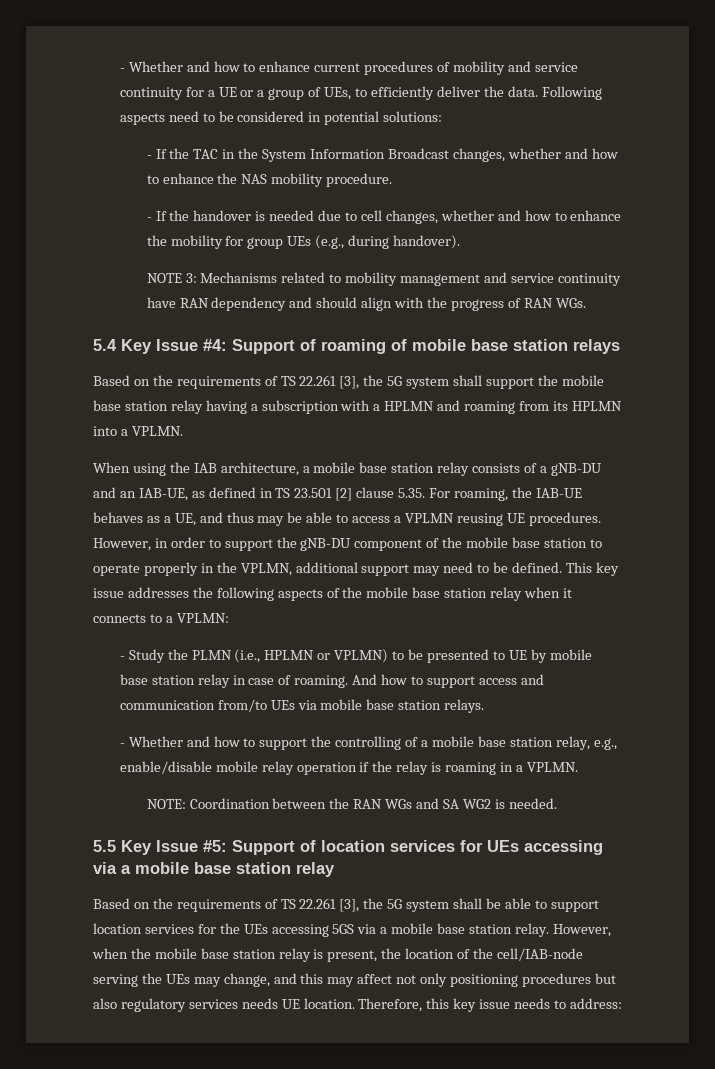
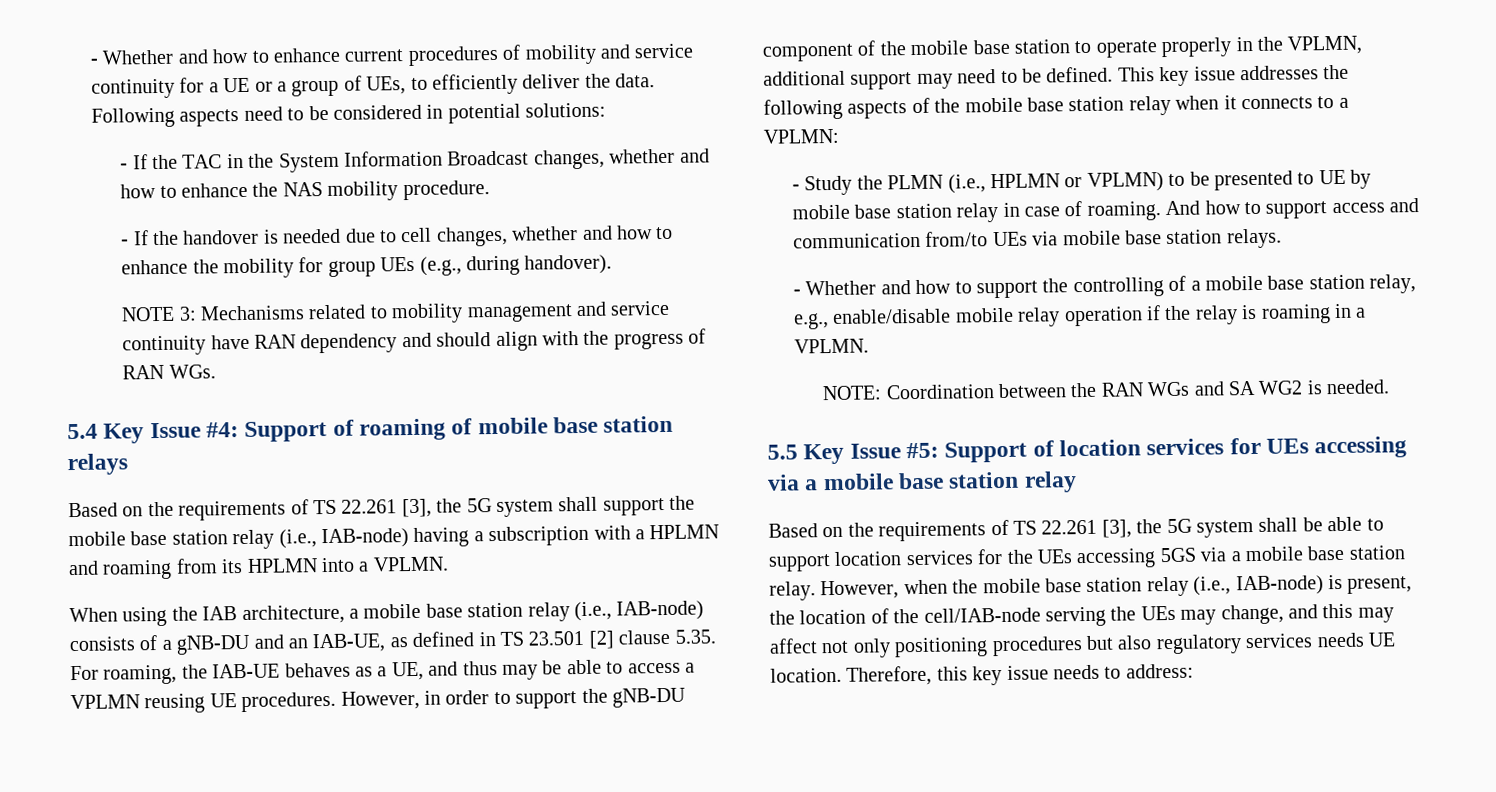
(203, 407) none -> [278,528,409,549] (i.e., IAB-node)
(470, 469) none -> [573,600,705,622] (i.e., IAB-node)
(311, 955) none -> [1193,575,1324,596] (i.e., IAB-node)

